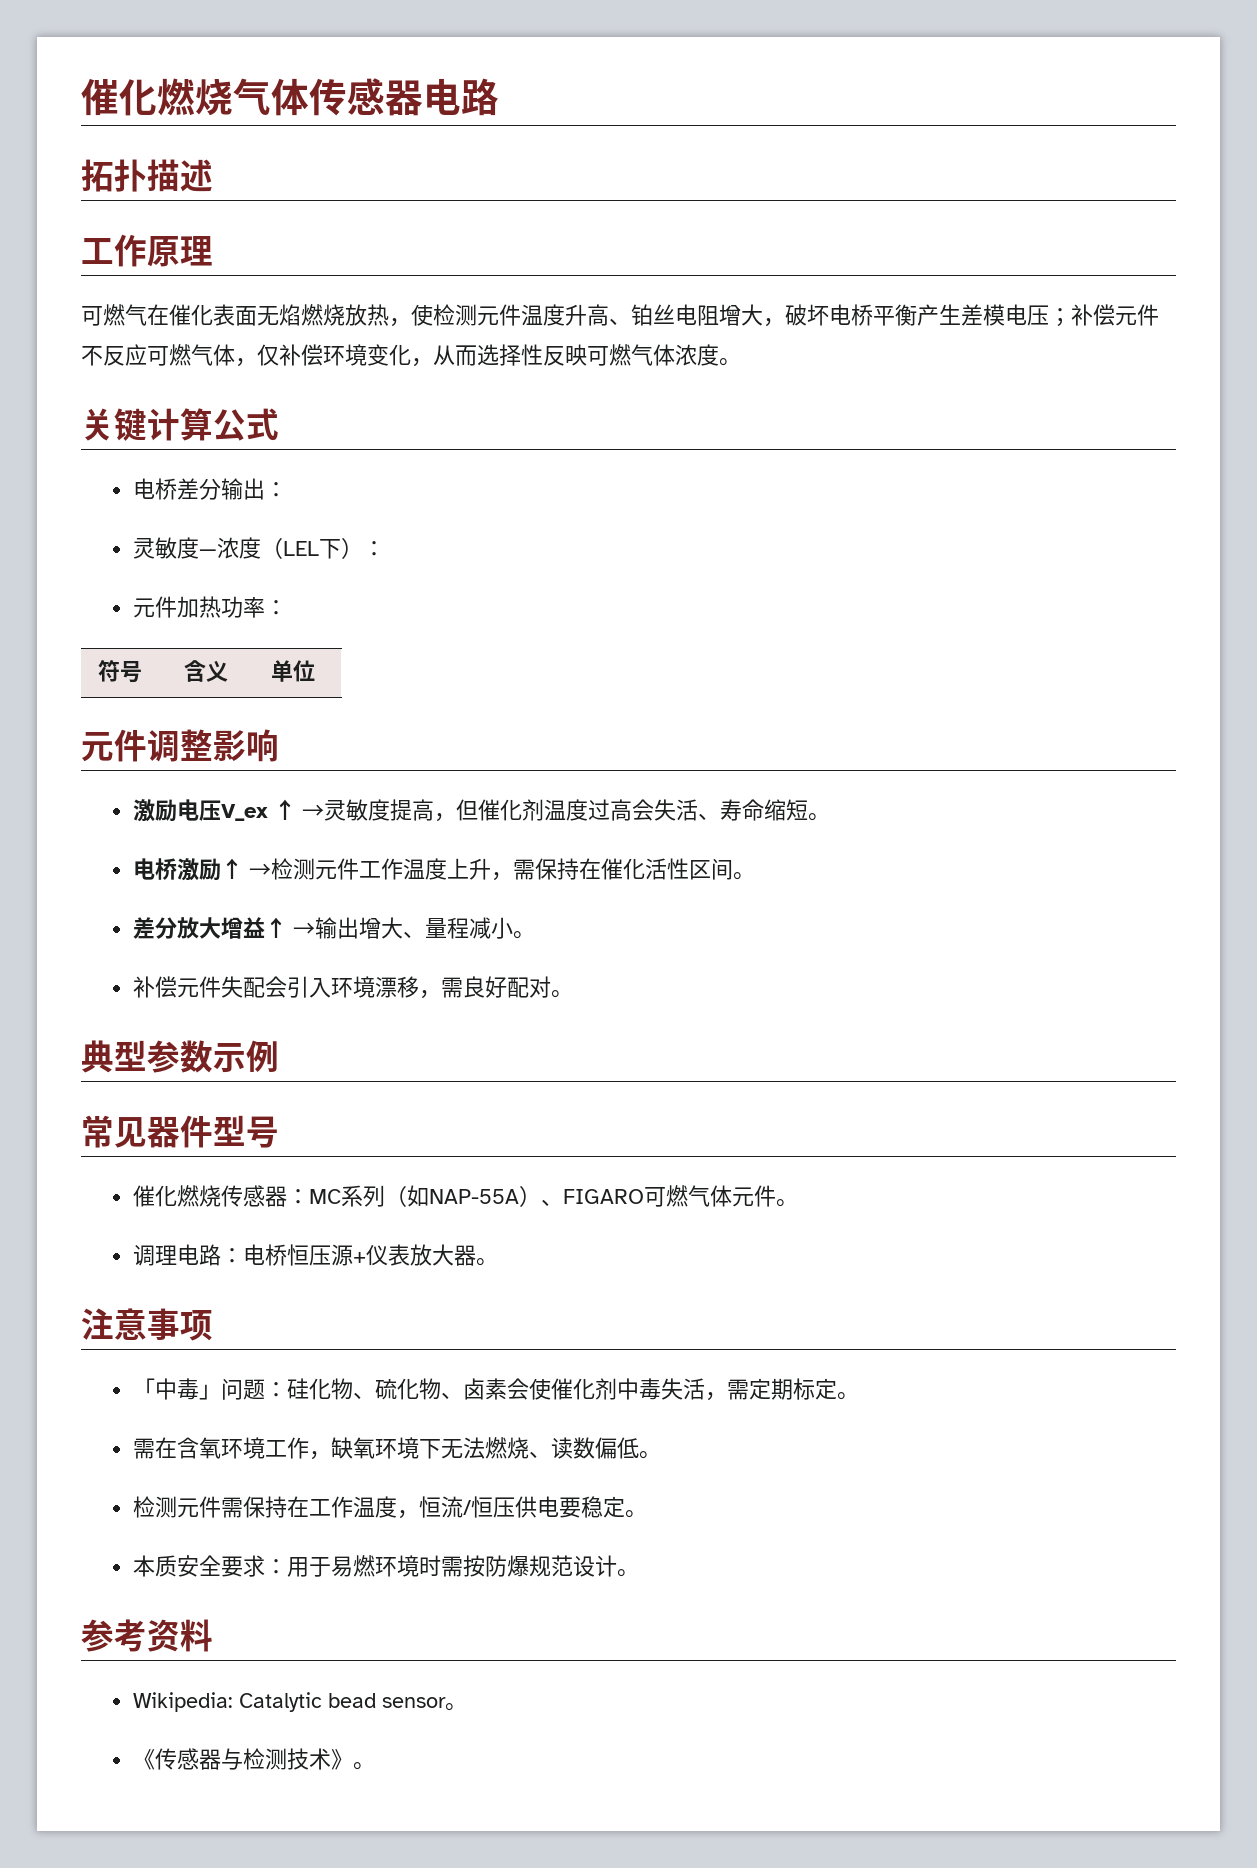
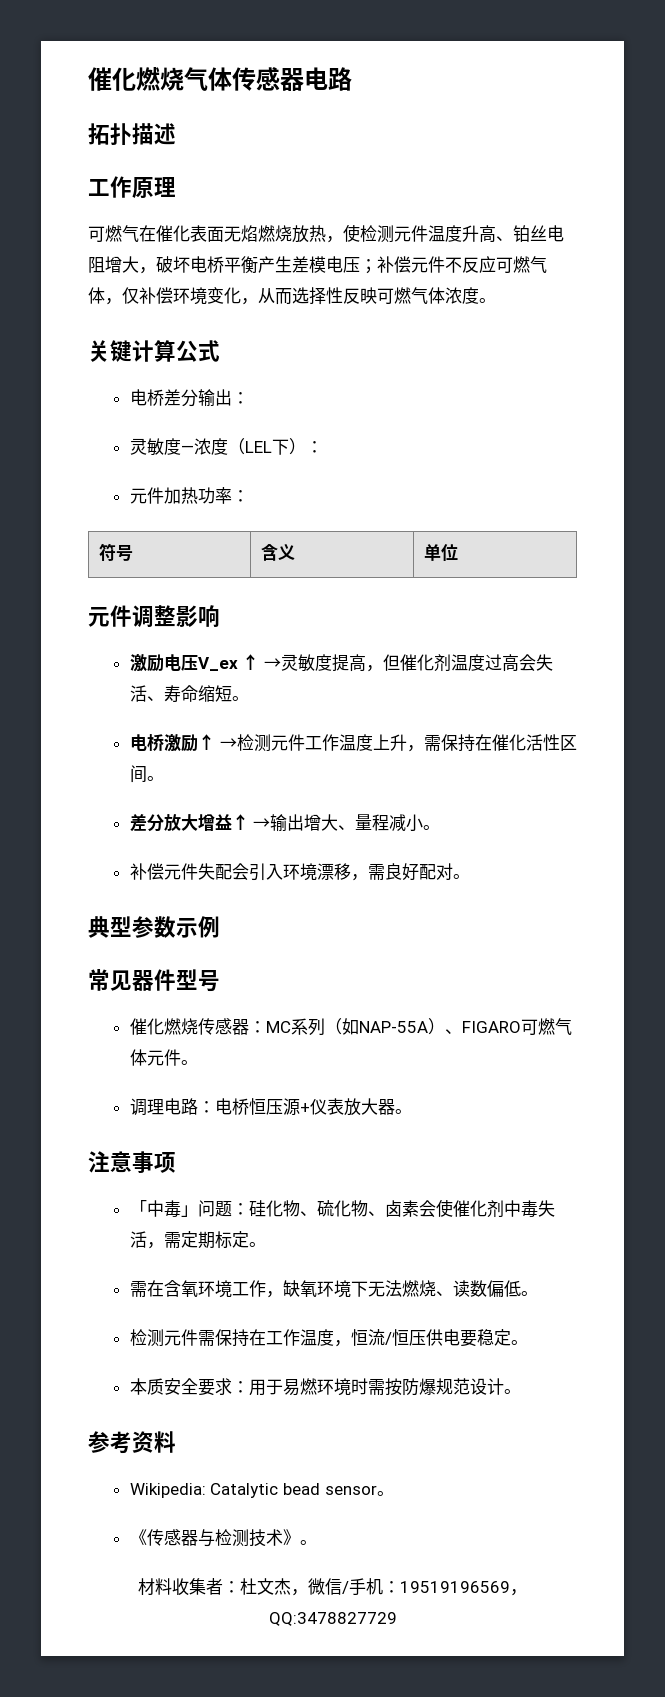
(375, 1766) none -> [138,1578,527,1596] [268,1612,397,1626] // 材料收集者：杜文杰，微信/手机：19519196569，QQ:3478827729

